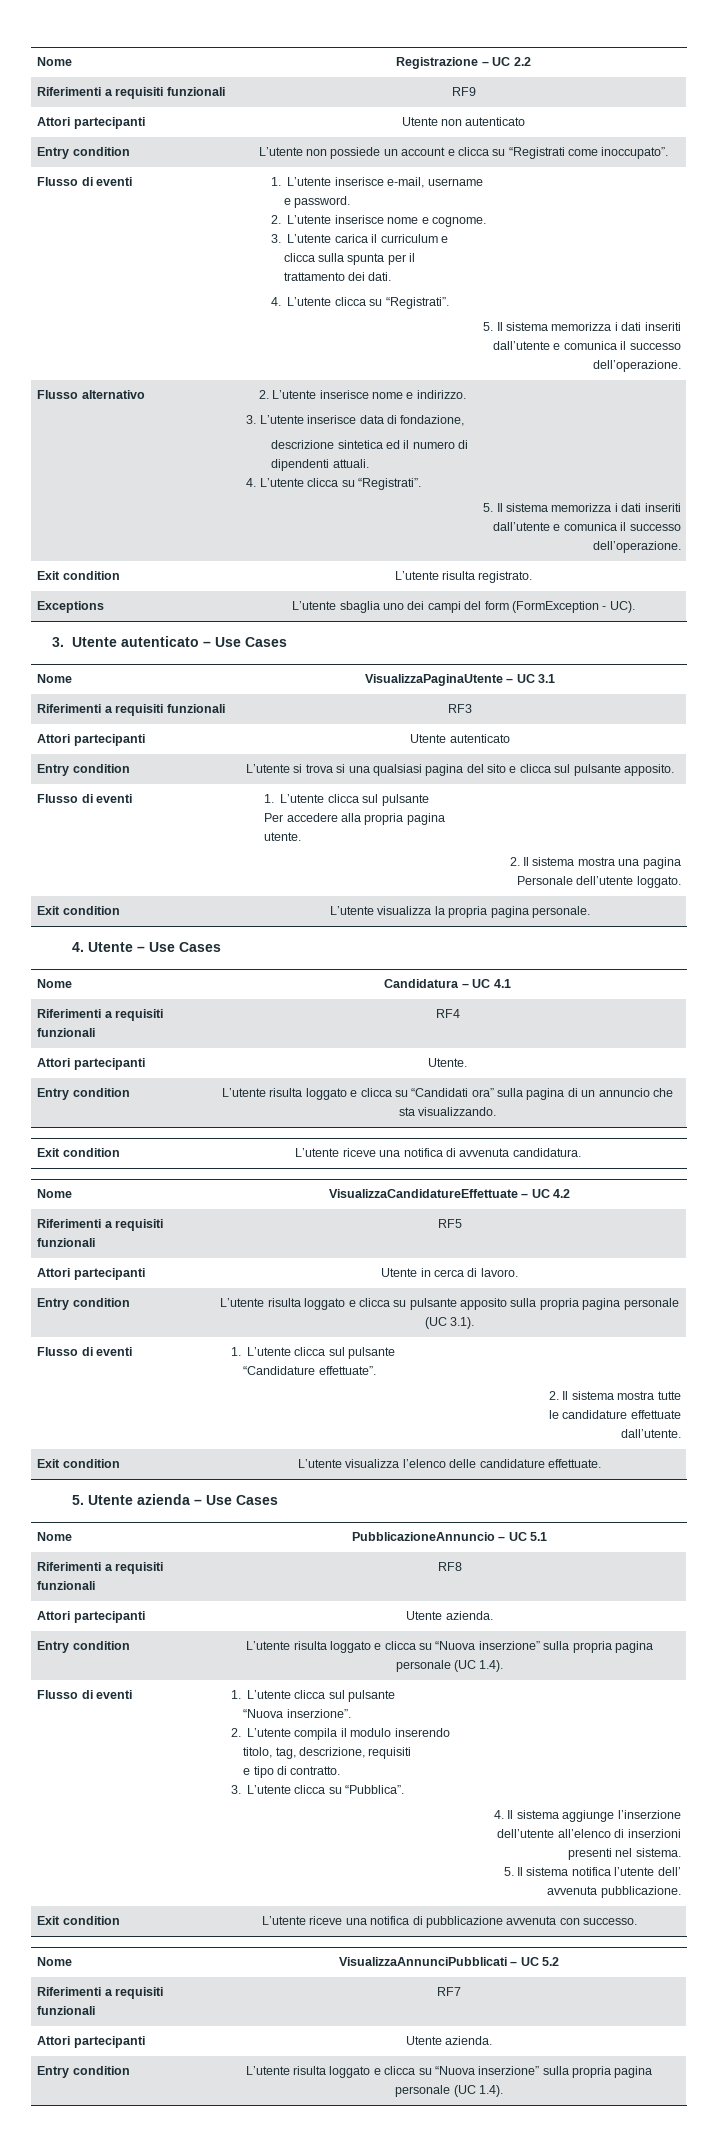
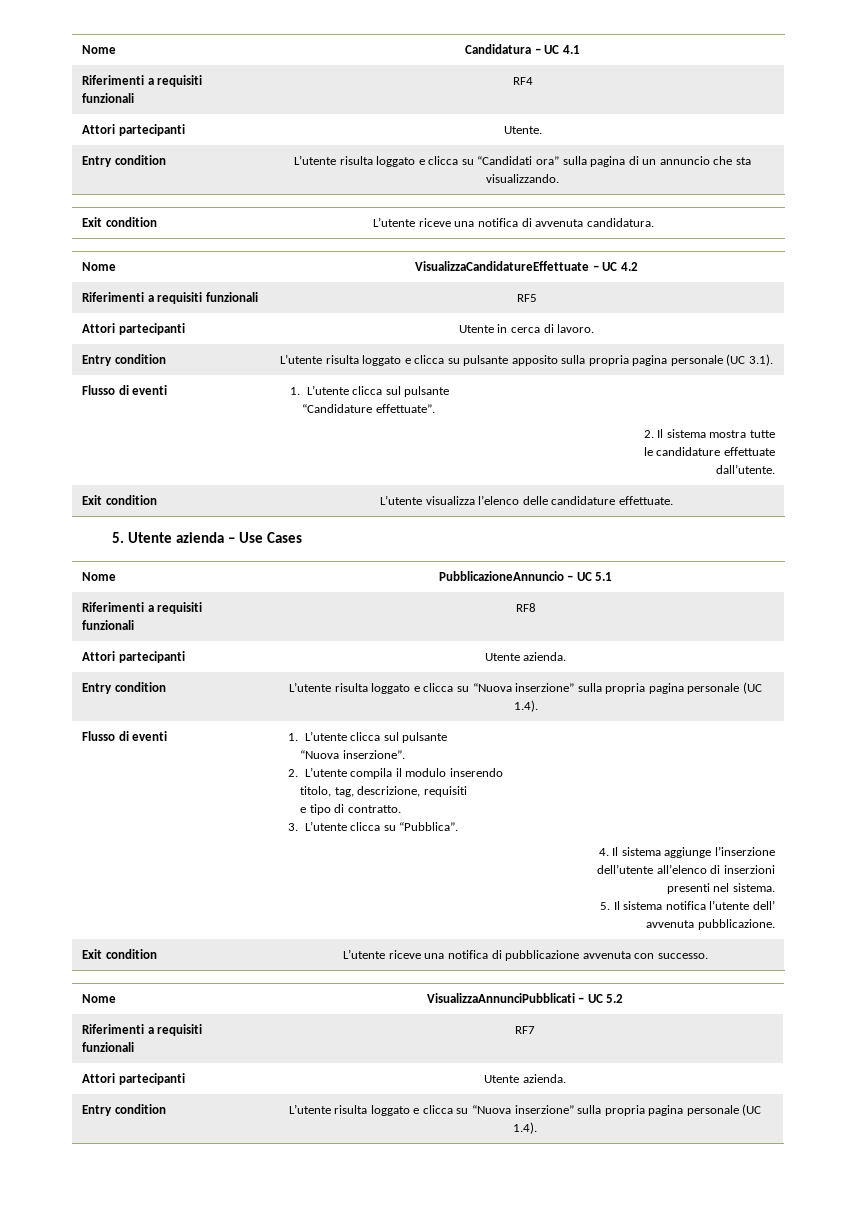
[37,57,73,66] [396,57,531,69] [37,87,225,99] [451,87,476,96] [37,117,145,129] [401,117,526,126] [37,147,130,159] [258,147,669,159] [37,177,133,186] [271,177,483,188] [283,196,350,208] [271,215,486,227] [271,234,448,243] [283,253,416,265] [283,272,392,281] [271,297,449,309] [483,322,681,331] [493,341,681,350] [592,360,681,372] [37,390,145,399] [258,390,466,399] [246,415,465,426] [271,440,469,449] [271,459,369,471] [246,478,421,490] [483,503,681,512] [493,522,681,531] [592,541,681,553] [37,571,120,580] [394,571,533,583] [37,601,105,613] [292,601,635,613] [51,636,288,647] [37,674,73,683] [364,674,556,686] [37,704,225,716] [448,704,472,713] [37,734,145,746] [410,734,510,743] [37,764,130,776] [246,764,674,776] [37,794,133,803] [264,794,429,806] [264,813,445,825] [264,832,302,841] [509,857,681,869] [516,876,681,888] [37,906,120,915] [330,906,590,918] [72,942,222,952] [37,979,73,988] Nome | Registrazione – UC 2.2 // Riferimenti a requisiti funzionali | RF9 // Attori partecipanti | Utente non autenticato // Entry condition | L’utente non possiede un account e clicca su “Registrati come inoccupato”. // Flusso di eventi | 1. L’utente inserisce e-mail, username // e password. // 2. L’utente inserisce nome e cognome. // 3. L’utente carica il curriculum e // clicca sulla spunta per il // trattamento dei dati. // 4. L’utente clicca su “Registrati”. // 5. Il sistema memorizza i dati inseriti // dall’utente e comunica il successo // dell’operazione. // Flusso alternativo | 2. L’utente inserisce nome e indirizzo. // 3. L’utente inserisce data di fondazione, // descrizione sintetica ed il numero di // dipendenti attuali. // 4. L’utente clicca su “Registrati”. // 5. Il sistema memorizza i dati inseriti // dall’utente e comunica il successo // dell’operazione. // Exit condition | L’utente risulta registrato. // Exceptions | L’utente sbaglia uno dei campi del form (FormException - UC). // 3. Utente autenticato – Use Cases // Nome | VisualizzaPaginaUtente – UC 3.1 // Riferimenti a requisiti funzionali | RF3 // Attori partecipanti | Utente autenticato // Entry condition | L’utente si trova si una qualsiasi pagina del sito e clicca sul pulsante apposito. // Flusso di eventi | 1. L’utente clicca sul pulsante // Per accedere alla propria pagina // utente. // 2. Il sistema mostra una pagina // Personale dell’utente loggato. // Exit condition | L’utente visualizza la propria pagina personale. // 4. Utente – Use Cases // Nome -> [82,45,117,54] Nome

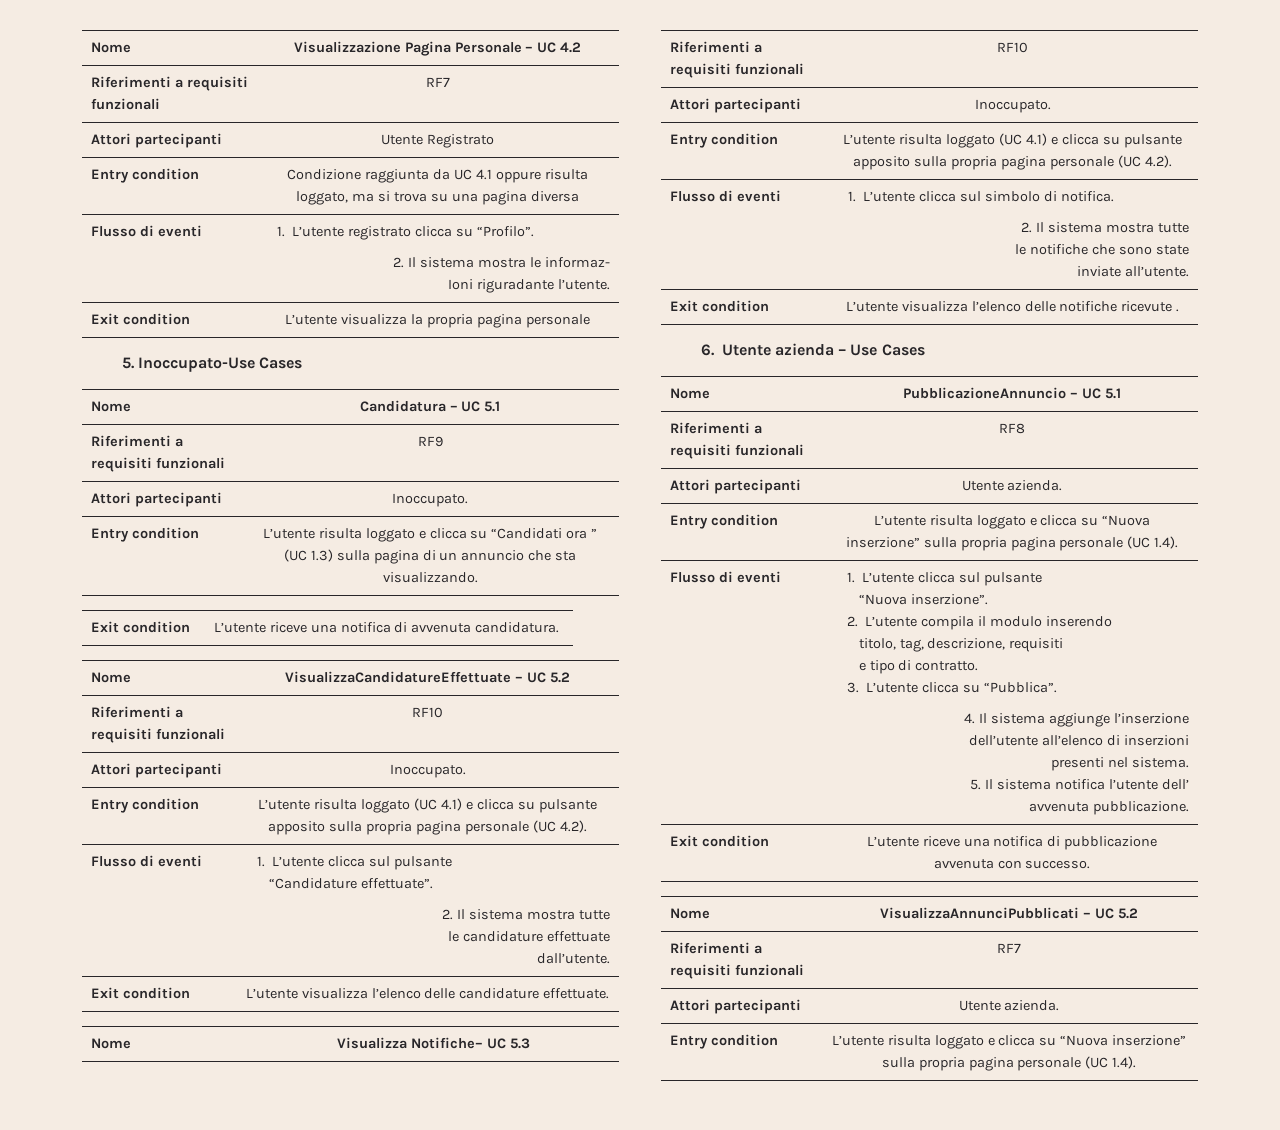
[82,45,117,54] [465,44,580,54] [82,75,203,87] [82,93,135,103] [512,77,533,85] [82,124,185,136] [503,126,542,134] Nome | Candidatura – UC 4.1 // Riferimenti a requisiti funzionali | RF4 // Attori partecipanti | Utente. -> [90,42,131,53] [293,41,582,56] [90,76,248,91] [90,98,160,110] [425,77,450,87] [90,133,222,148] [381,134,494,148] [90,168,199,183] [287,169,588,183] [296,191,579,205] [90,225,202,237] [276,226,534,240] [393,257,611,268] [448,279,611,293] [90,313,190,325] [285,314,590,328] [121,357,303,372] [90,401,131,412] [359,400,501,412] [90,435,183,447] [90,457,225,472] [417,436,443,447] [90,492,222,507] [391,493,468,507] Nome | Visualizzazione Pagina Personale – UC 4.2 // Riferimenti a requisiti funzionali | RF7 // Attori partecipanti | Utente Registrato // Entry condition | Condizione raggiunta da UC 4.1 oppure risulta loggato, ma si trova su una pagina diversa // Flusso di eventi | 1. L’utente registrato clicca su “Profilo”. // 2. Il sistema mostra le informaz- // Ioni riguradante l’utente. // Exit condition | L’utente visualizza la propria pagina personale // 5. Inoccupato-Use Cases // Nome | Candidatura – UC 5.1 // Riferimenti a requisiti funzionali | RF9 // Attori partecipanti | Inoccupato.
[536,156,559,165] ora” -> [566,528,598,539] [283,549,333,562] ora ” (UC 1.3)
[620,262,638,271] [82,292,258,304] [516,294,537,302] [82,323,185,335] [458,324,595,333] [82,354,166,366] [280,354,402,366] 4.2 // Riferimenti a requisiti funzionali | RF5 // Attori partecipanti | Utente in cerca di lavoro. // Entry condition | L’utente risulta loggato -> [549,672,570,683] [90,706,183,718] [90,728,225,743] [411,707,443,718] [90,763,222,778] [389,764,466,778] [90,798,199,813] [258,798,462,813] 5.2 // Riferimenti a requisiti funzionali | RF10 // Attori partecipanti | Inoccupato. // Entry condition | L’utente risulta loggato (UC 4.1)
[748,354,773,366] 3.1). -> [559,820,587,833] 4.2).
[112,532,125,543] // 5. -> [90,1038,131,1049] [337,1037,530,1049] [669,41,762,53] [669,63,804,78] [997,42,1028,53] [669,98,801,113] [974,99,1051,113] [669,133,778,148] [843,133,1182,148] [853,155,1172,170] [669,190,781,202] [847,191,1114,202] [1021,222,1190,233] [1015,244,1190,255] [1077,266,1190,277] [669,300,769,312] [845,301,1180,312] [700,344,715,356] // Nome | Visualizza Notifiche– UC 5.3 // Riferimenti a requisiti funzionali | RF10 // Attori partecipanti | Inoccupato. // Entry condition | L’utente risulta loggato (UC 4.1) e clicca su pulsante apposito sulla propria pagina personale (UC 4.2). // Flusso di eventi | 1. L’utente clicca sul simbolo di notifica. // 2. Il sistema mostra tutte // le notifiche che sono state // inviate all’utente. // Exit condition | L’utente visualizza l’elenco delle notifiche ricevute . // 6.

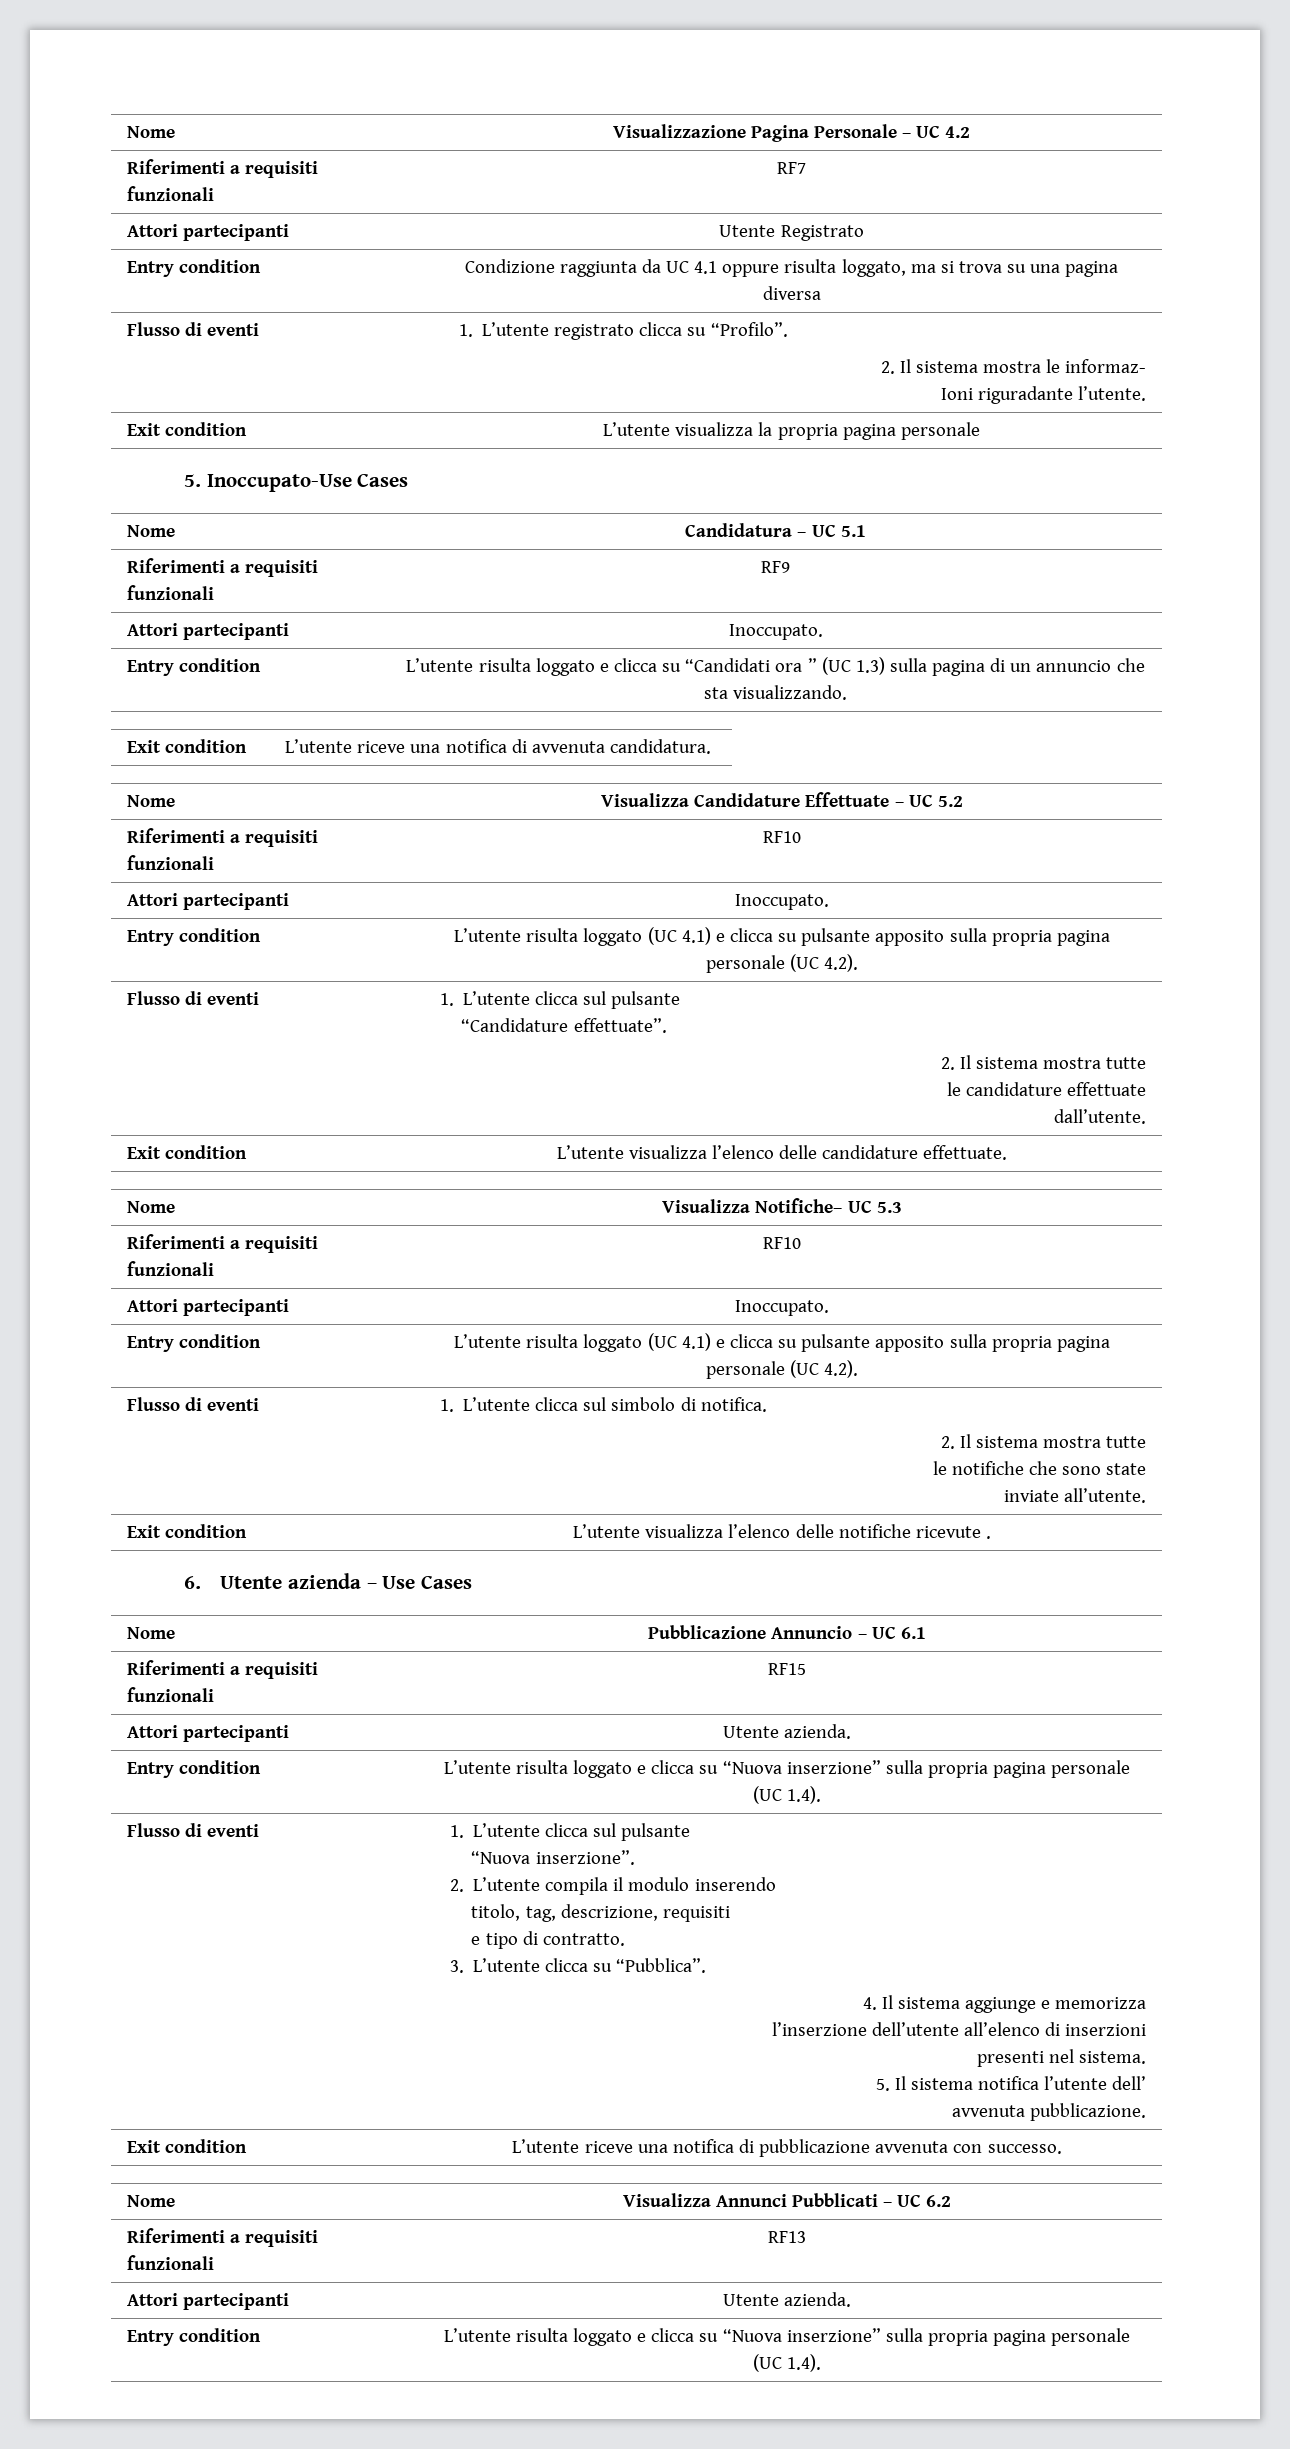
[285,671,512,683] VisualizzaCandidatureEffettuate -> [601,792,890,807] Visualizza Candidature Effettuate
[903,387,1121,399] [669,422,762,434] [669,444,804,459] [999,423,1025,434] PubblicazioneAnnuncio – UC 5.1 // Riferimenti a requisiti funzionali | RF8 -> [648,1625,926,1639] [126,1660,318,1679] [126,1687,214,1702] [768,1663,806,1675] Pubblicazione Annuncio – UC 6.1 // Riferimenti a requisiti funzionali | RF15
(1111, 720) none -> [1041,1997,1147,2009] e memorizza //
(1190, 718) // -> (867, 2029) none
[880,907,1138,919] [669,942,762,954] [669,964,804,979] [997,943,1021,953] VisualizzaAnnunciPubblicati – UC 5.2 // Riferimenti a requisiti funzionali | RF7 -> [622,2193,952,2207] [126,2228,318,2247] [126,2255,214,2270] [768,2231,806,2243] Visualizza Annunci Pubblicati – UC 6.2 // Riferimenti a requisiti funzionali | RF13

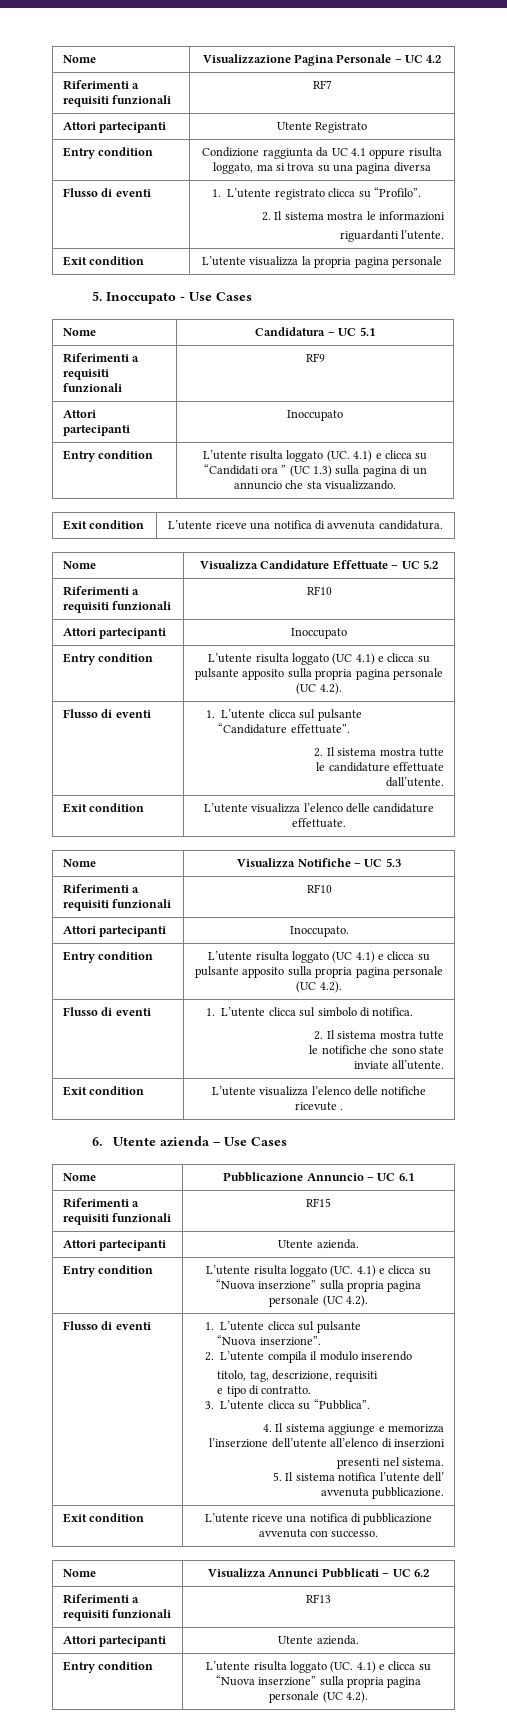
[1065,359,1147,373] [941,386,1074,404] informaz- // Ioni riguradante -> [378,211,445,221] [339,230,399,242] informazioni // riguardanti
[206,474,352,492] Inoccupato-Use -> [106,292,213,304] Inoccupato - Use
[728,624,823,640] [126,658,261,676] [406,658,595,676] Inoccupato. // Entry condition | L’utente risulta loggato -> [287,410,343,421] [63,450,154,462] [202,450,373,462] Inoccupato // Entry condition | L’utente risulta loggato (UC. 4.1)
[735,894,829,910] Inoccupato. -> [291,628,347,639] Inoccupato
[755,1198,843,1213] Notifiche– -> [297,858,361,867] Notifiche –
(633, 1769) none -> [330,1265,376,1277] (UC. 4.1)
[787,1786,822,1804] 1.4). -> [345,1295,368,1307] 4.2).
(633, 2337) none -> [330,1661,376,1673] (UC. 4.1)
[787,2354,822,2372] 1.4). -> [345,1691,368,1703] 4.2).

